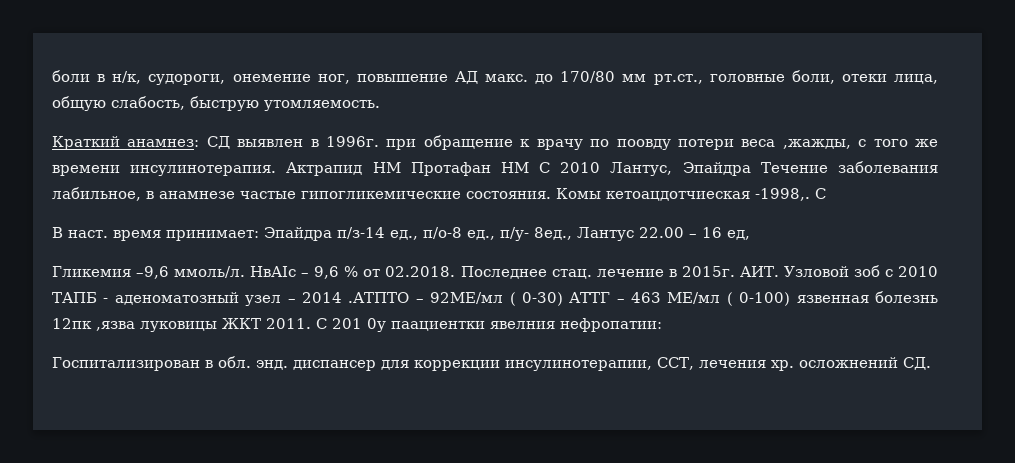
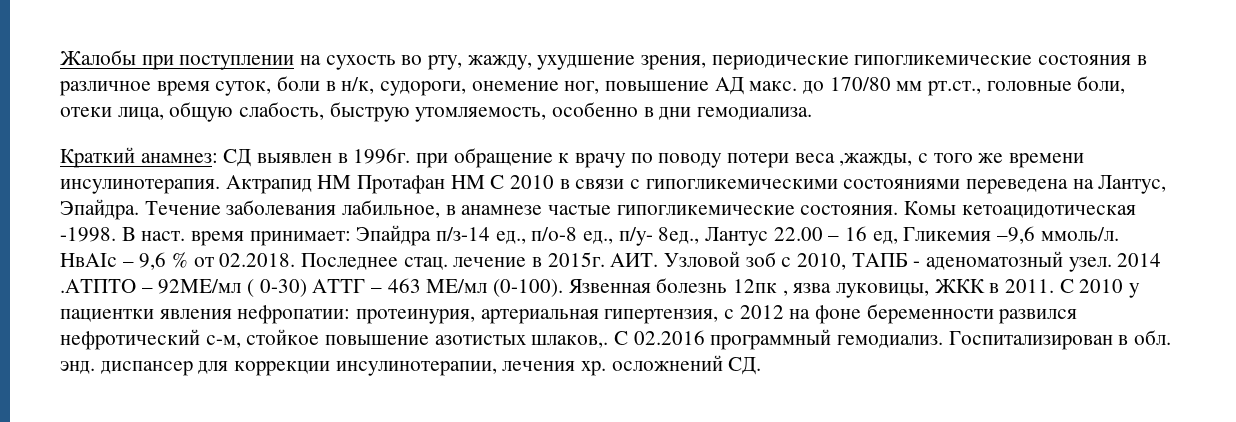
(52, 76) none -> [60,50,1147,70] [59,81,272,96] Жалобы при поступлении на сухость во рту, жажду, ухудшение зрения, периодические гипогликемические состояния в различное время суток,
[264,100,380,111] утомляемость. -> [415,102,813,122] утомляемость, особенно в дни гемодиализа.
[616,139,671,150] поовду -> [658,153,723,168] поводу
[610,162,751,176] Лантус, Эпайдра -> [559,175,1167,194] [60,199,139,220] в связи с гипогликемическими состояниями переведена на Лантус, Эпайдра.
[606,188,826,201] кетоацдотчиеская -1998,. С // -> [961,205,1136,218] [60,227,116,242] кетоацидотическая -1998.
(750, 235) // -> (898, 237) none
[897,266,938,277] 2010 -> [797,253,847,270] 2010,
[245,295,296,306] узел – -> [1068,257,1112,272] узел.
[726,291,939,306] [52,318,662,332] ( 0-100) язвенная болезнь 12пк ,язва луковицы ЖКТ 2011. С 201 0у паациентки явелния нефропатии: // -> [493,278,1141,298] [60,304,1078,324] [60,329,944,350] (0-100). Язвенная болезнь 12пк , язва луковицы, ЖКК в 2011. С 2010 у пациентки явления нефропатии: протеинурия, артериальная гипертензия, с 2012 на фоне беременности развился нефротический с-м, стойкое повышение азотистых шлаков,. С 02.2016 программный гемодиализ.
[657,357,694,370] ССТ, -> (497, 368) none

